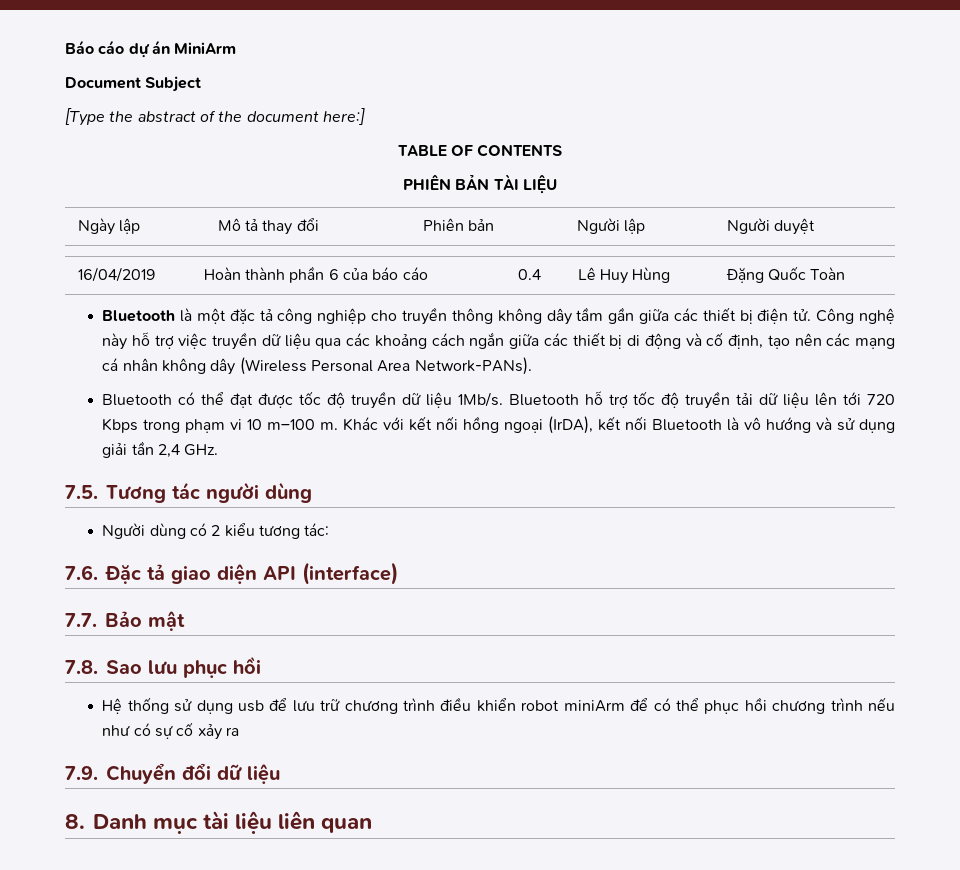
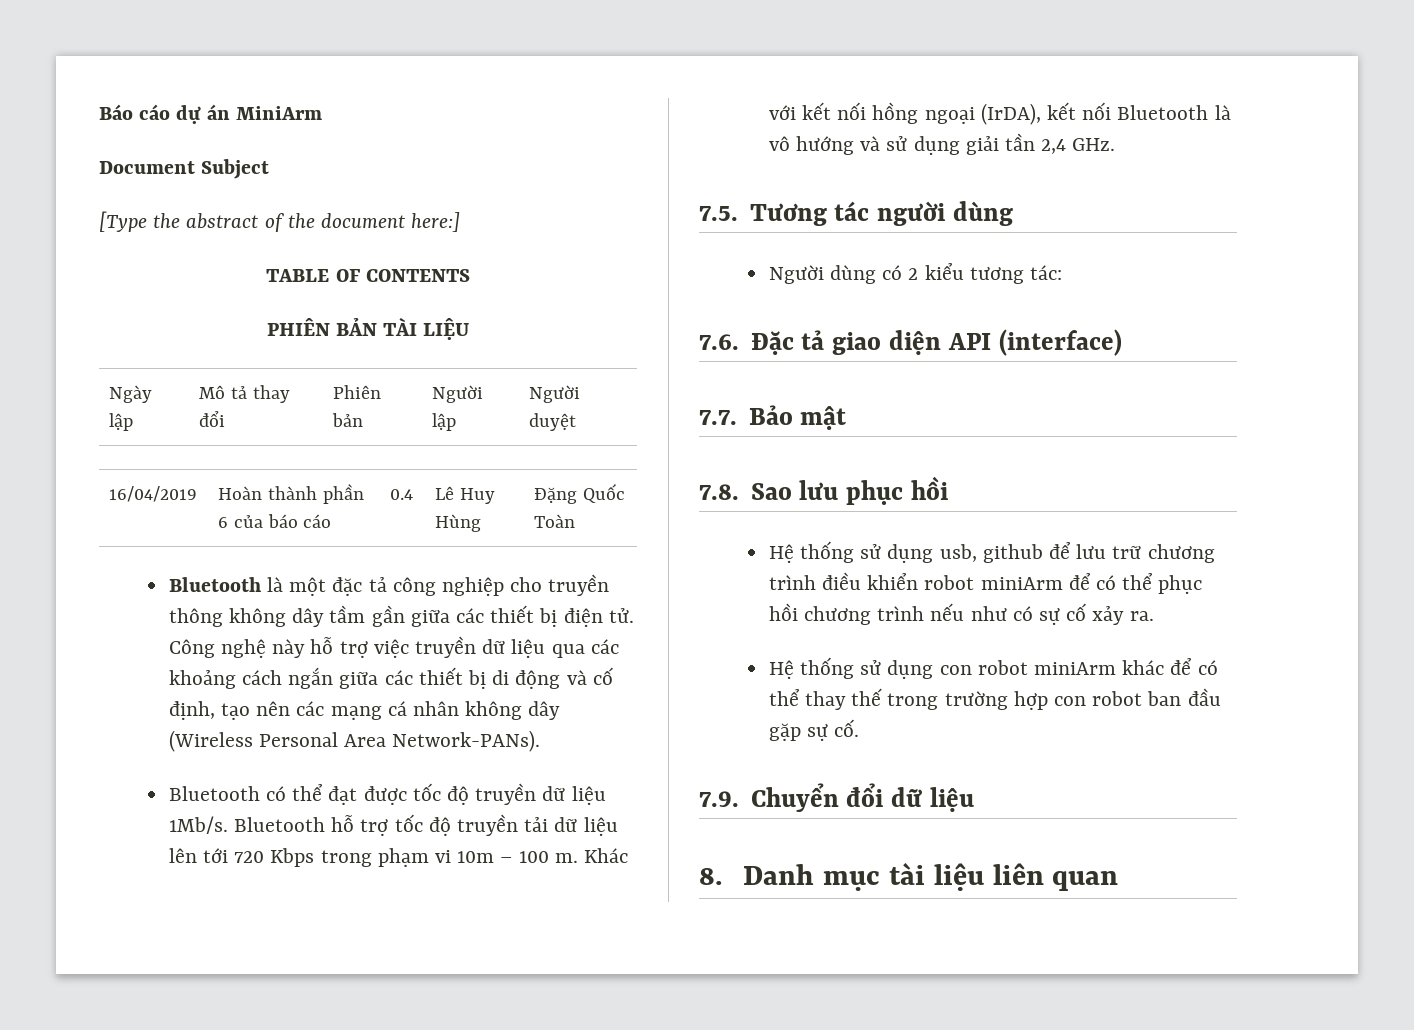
[247,419,316,430] 10 m–100 -> [457,851,549,863] 10m – 100
[237,700,264,712] usb -> [939,544,1043,563] usb, github
[225,727,239,736] ra -> [1129,611,1154,621] [768,657,1218,679] [768,688,1221,710] [768,719,860,741] ra. // Hệ thống sử dụng con robot miniArm khác để có thể thay thế trong trường hợp con robot ban đầu gặp sự cố.

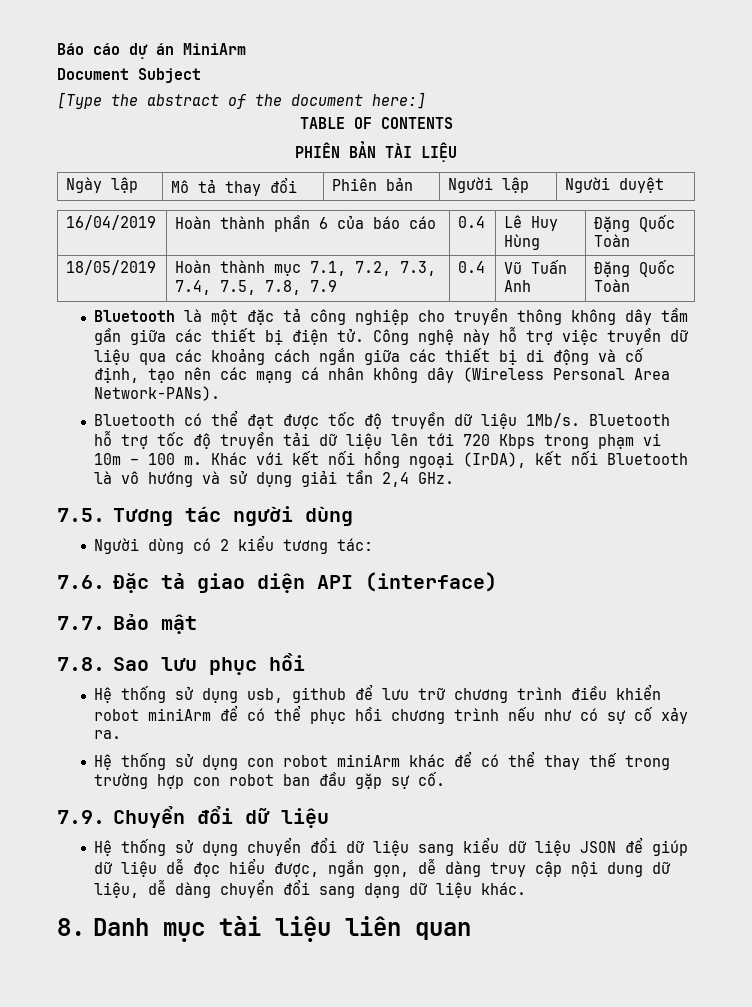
(576, 521) none -> [66,260,157,275] [175,260,437,276] [175,280,338,295] [458,261,486,273] [504,260,568,274] [504,280,532,292] [594,260,676,277] [594,279,631,292] // 18/05/2019 | Hoàn thành mục 7.1, 7.2, 7.3, 7.4, 7.5, 7.8, 7.9 | 0.4 | Vũ Tuấn Anh | Đặng Quốc Toàn
(974, 799) none -> [94,837,689,856] [94,858,671,877] [94,879,527,898] // Hệ thống sử dụng chuyển đổi dữ liệu sang kiểu dữ liệu JSON để giúp dữ liệu dễ đọc hiểu được, ngắn gọn, dễ dàng truy cập nội dung dữ liệu, dễ dàng chuyển đổi sang dạng dữ liệu khác.

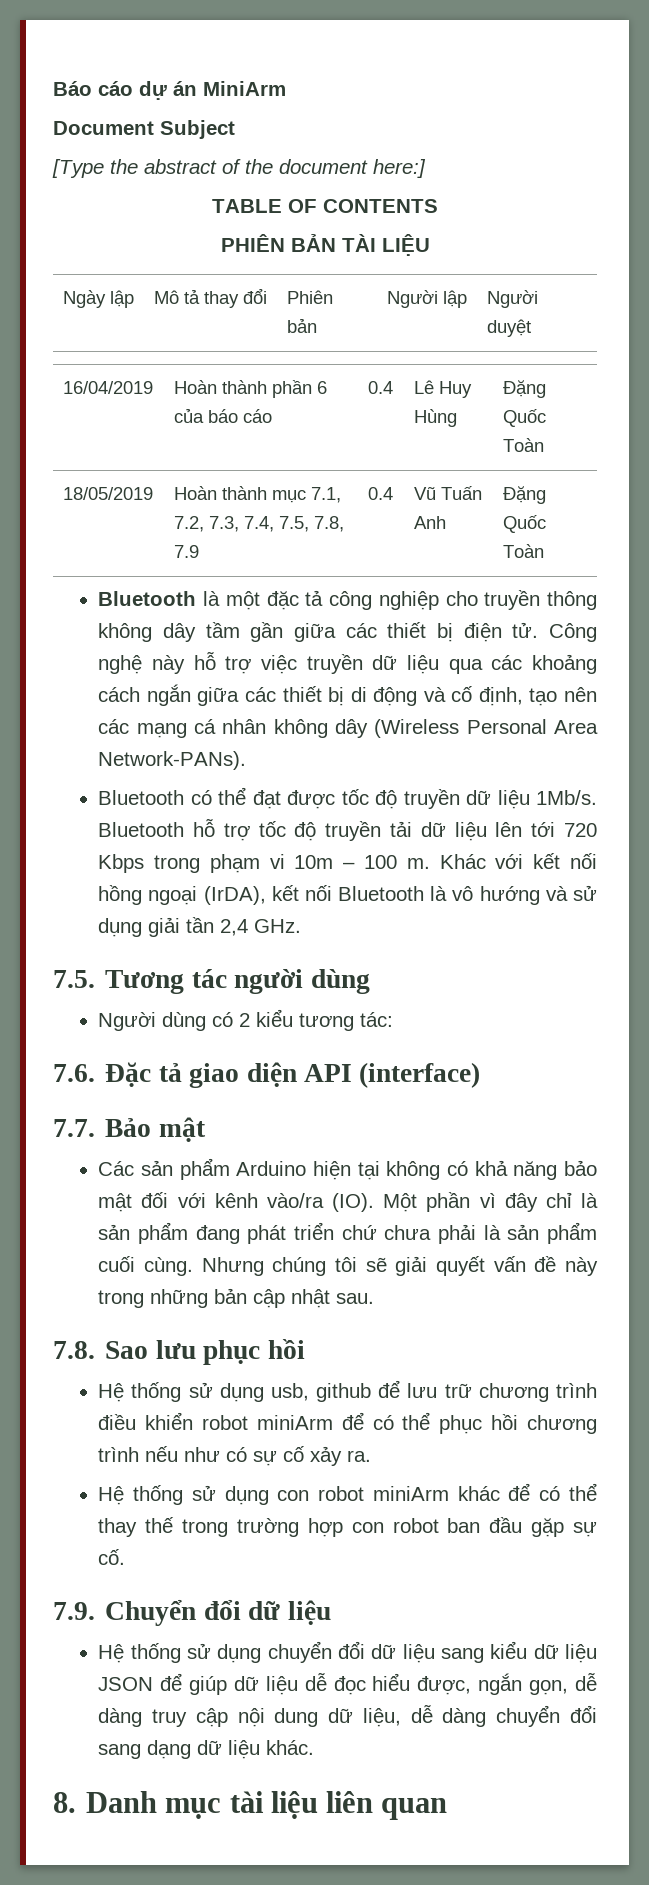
(197, 624) none -> [98,1158,597,1180] [98,1192,599,1212] [98,1222,597,1244] [98,1256,598,1276] [98,1288,375,1308] // Các sản phẩm Arduino hiện tại không có khả năng bảo mật đối với kênh vào/ra (IO). Một phần vì đây chỉ là sản phẩm đang phát triển chứ chưa phải là sản phẩm cuối cùng. Nhưng chúng tôi sẽ giải quyết vấn đề này trong những bản cập nhật sau.

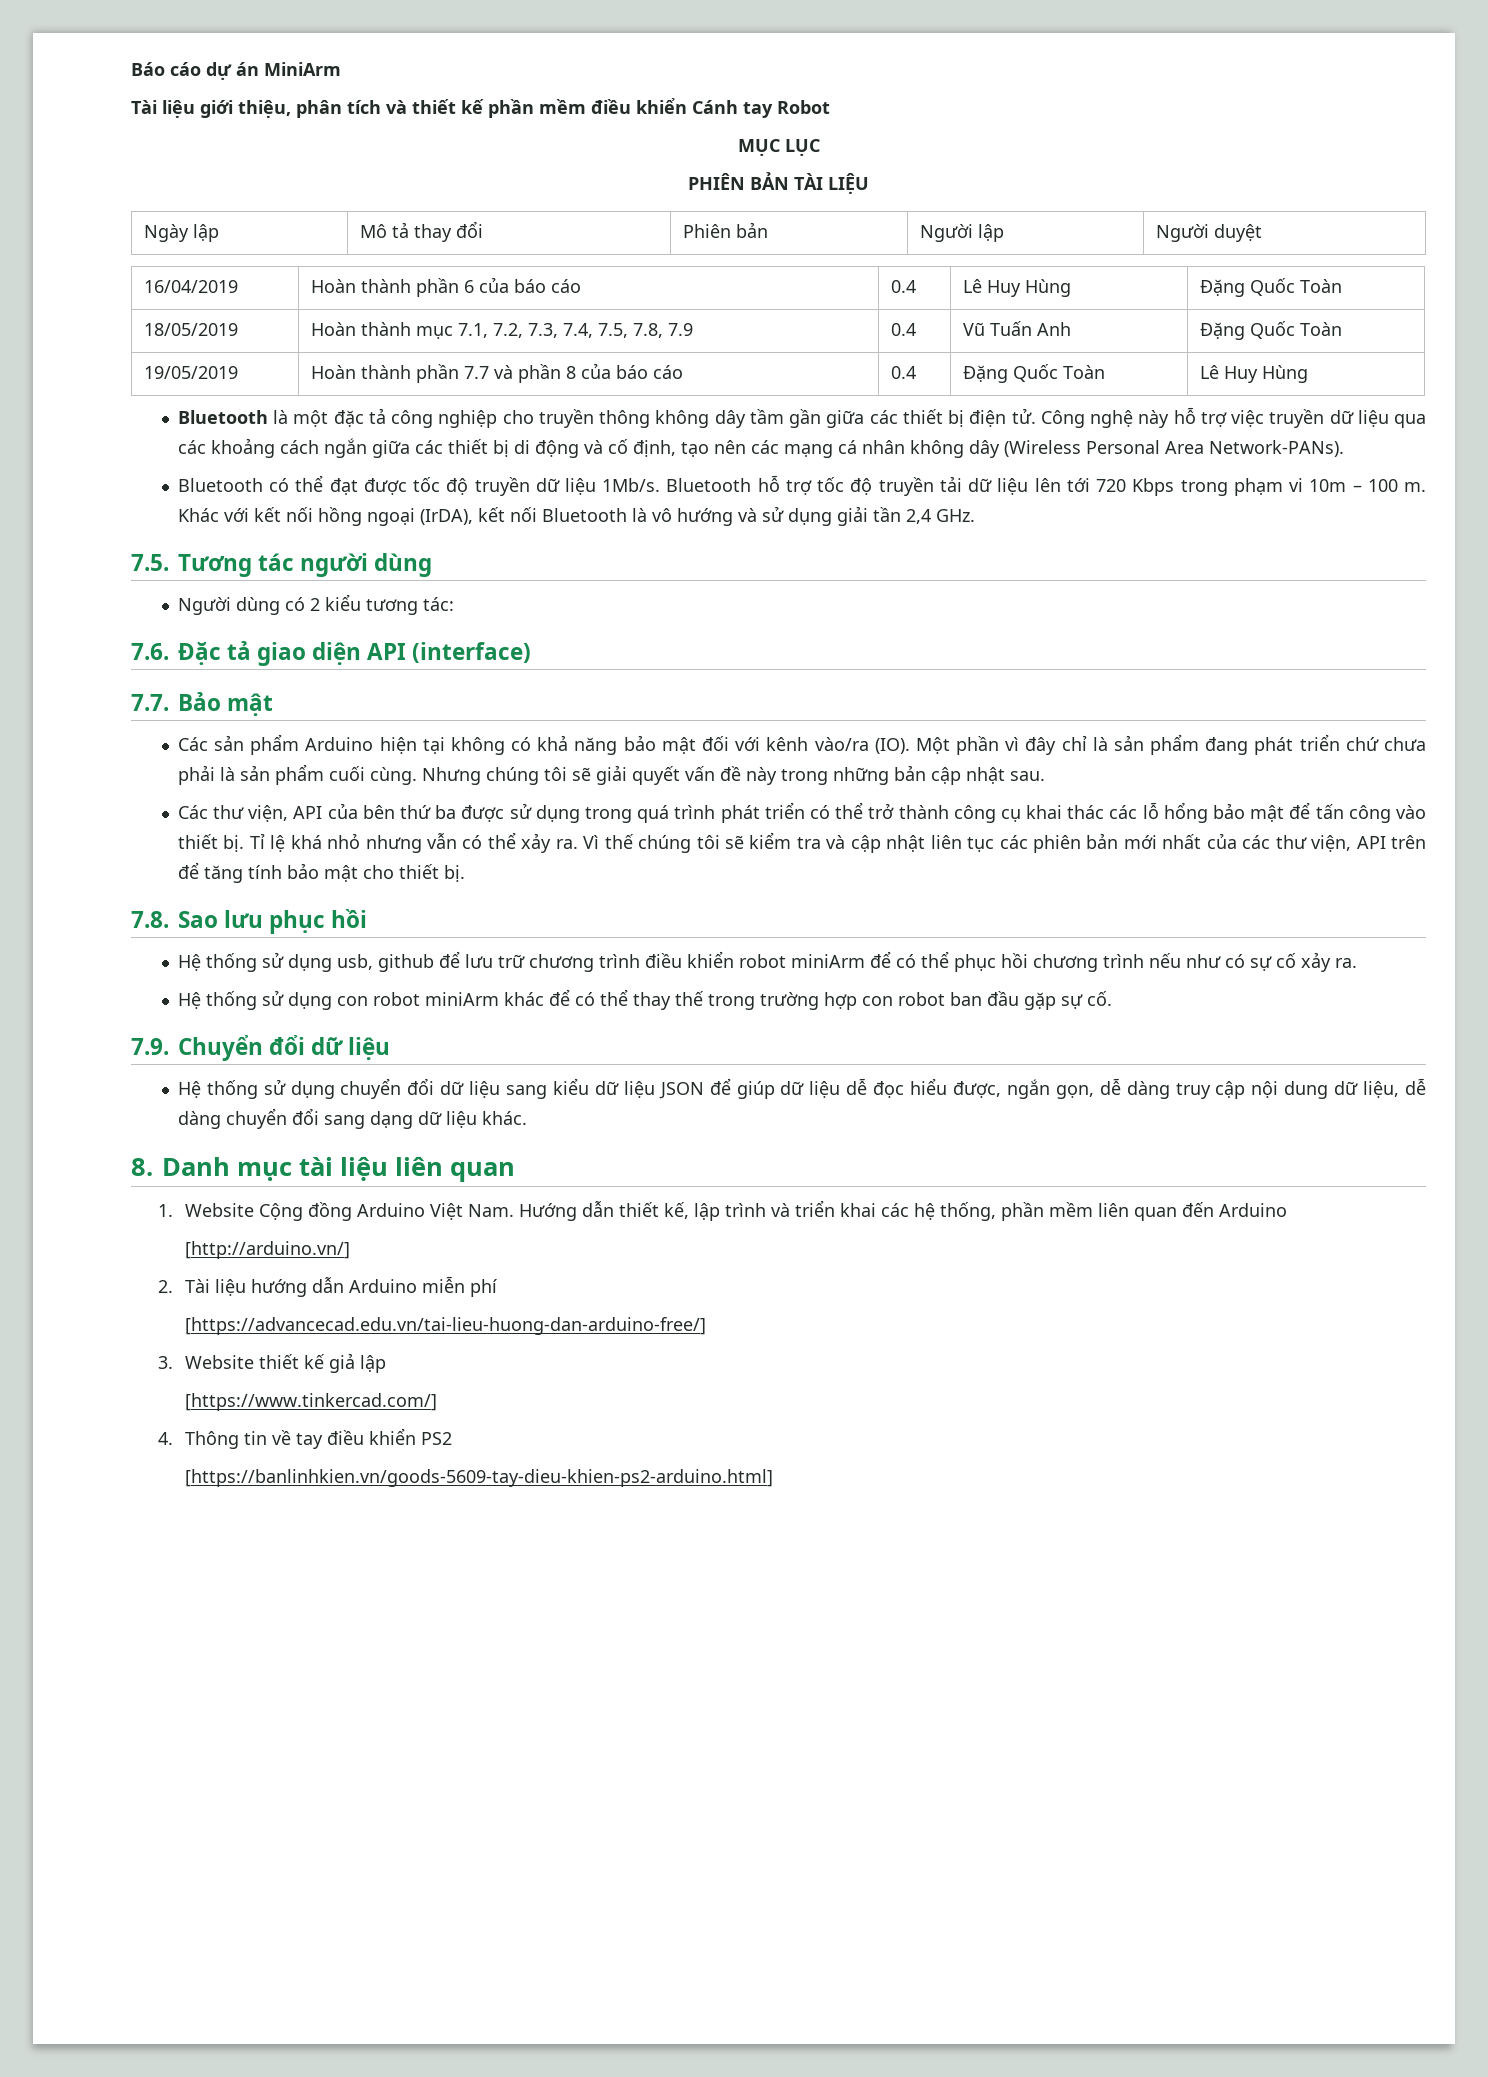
[53,120,235,139] [52,159,426,178] [212,199,438,213] Document Subject // [Type the abstract of the document here:] // TABLE OF CONTENTS -> [131,98,830,118] [737,139,820,156] Tài liệu giới thiệu, phân tích và thiết kế phần mềm điều khiển Cánh tay Robot // MỤC LỤC
(545, 551) none -> [144,366,239,379] [311,363,684,383] [891,366,917,379] [963,364,1106,383] [1200,365,1309,383] // 19/05/2019 | Hoàn thành phần 7.7 và phần 8 của báo cáo | 0.4 | Đặng Quốc Toàn | Lê Huy Hùng
(375, 1298) none -> [177,802,1427,823] [177,832,1426,853] [177,862,465,883] // Các thư viện, API của bên thứ ba được sử dụng trong quá trình phát triển có thể trở thành công cụ khai thác các lỗ hổng bảo mật để tấn công vào thiết bị. Tỉ lệ khá nhỏ nhưng vẫn có thể xảy ra. Vì thế chúng tôi sẽ kiểm tra và cập nhật liên tục các phiên bản mới nhất của các thư viện, API trên để tăng tính bảo mật cho thiết bị.
(448, 1809) none -> [158,1200,1288,1221] [185,1241,351,1259] [158,1276,498,1297] [185,1317,707,1335] [158,1353,387,1373] [185,1393,438,1411] [158,1428,453,1449] [185,1469,774,1487] // 1. Website Cộng đồng Arduino Việt Nam. Hướng dẫn thiết kế, lập trình và triển khai các hệ thống, phần mềm liên quan đến Arduino // [http://arduino.vn/] // 2. Tài liệu hướng dẫn Arduino miễn phí // [https://advancecad.edu.vn/tai-lieu-huong-dan-arduino-free/] // 3. Website thiết kế giả lập // [https://www.tinkercad.com/] // 4. Thông tin về tay điều khiển PS2 // [https://banlinhkien.vn/goods-5609-tay-dieu-khien-ps2-arduino.html]

